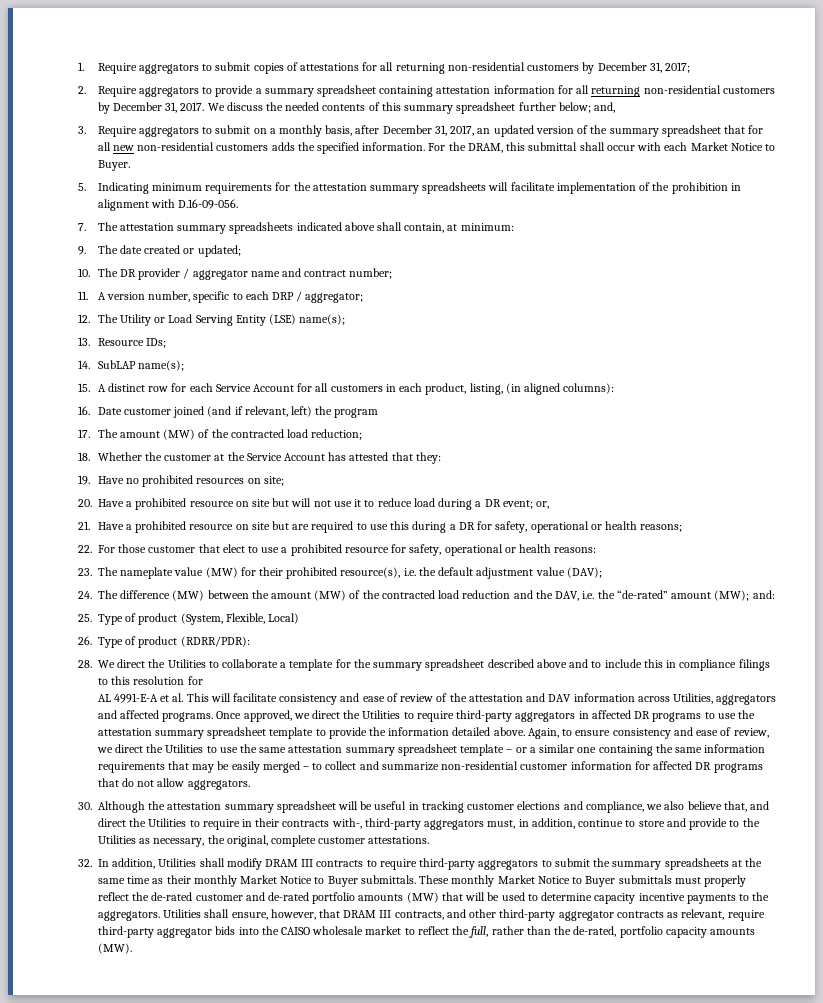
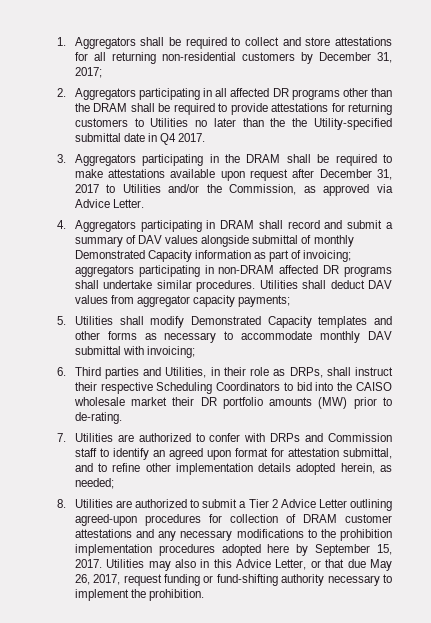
[97,62,298,74] Require aggregators to submit copies of -> [74,37,331,49] Aggregators shall be required to collect and store
[97,85,775,97] [97,102,616,114] [77,125,764,137] [97,142,776,154] [97,160,130,171] [77,182,741,194] [97,199,239,211] [77,222,514,234] [77,245,241,257] [77,268,393,280] [77,291,364,303] [77,314,346,326] [77,337,166,348] [77,360,184,371] [77,383,615,395] [77,406,379,418] [77,429,363,440] [77,452,441,464] [77,475,284,487] [77,498,550,510] [77,521,683,533] [77,544,597,556] [77,567,602,579] [77,590,775,601] [77,613,299,625] [77,636,250,648] [77,659,770,671] [97,676,203,685] [97,693,777,705] [97,710,756,722] [97,727,769,739] [96,744,766,756] [97,761,763,773] [97,778,250,790] [77,801,770,813] [97,818,760,830] [97,835,430,847] [77,858,763,870] [97,875,747,887] [97,892,770,904] [97,909,765,921] [97,926,236,938] Require aggregators to provide a summary spreadsheet containing attestation information for all returning non-residential customers by December 31, 2017. We discuss the needed contents of this summary spreadsheet further below; and, // 3. Require aggregators to submit on a monthly basis, after December 31, 2017, an updated version of the summary spreadsheet that for all new non-residential customers adds the specified information. For the DRAM, this submittal shall occur with each Market Notice to Buyer. // 5. Indicating minimum requirements for the attestation summary spreadsheets will facilitate implementation of the prohibition in alignment with D.16-09-056. // 7. The attestation summary spreadsheets indicated above shall contain, at minimum: // 9. The date created or updated; // 10. The DR provider / aggregator name and contract number; // 11. A version number, specific to each DRP / aggregator; // 12. The Utility or Load Serving Entity (LSE) name(s); // 13. Resource IDs; // 14. SubLAP name(s); // 15. A distinct row for each Service Account for all customers in each product, listing, (in aligned columns): // 16. Date customer joined (and if relevant, left) the program // 17. The amount (MW) of the contracted load reduction; // 18. Whether the customer at the Service Account has attested that they: // 19. Have no prohibited resources on site; // 20. Have a prohibited resource on site but will not use it to reduce load during a DR event; or, // 21. Have a prohibited resource on site but are required to use this during a DR for safety, operational or health reasons; // 22. For those customer that elect to use a prohibited resource for safety, operational or health reasons: // 23. The nameplate value (MW) for their prohibited resource(s), i.e. the default adjustment value (DAV); // 24. The difference (MW) between the amount (MW) of the contracted load reduction and the DAV, i.e. the “de-rated” amount (MW); and: // 25. Type of product (System, Flexible, Local) // 26. Type of product (RDRR/PDR): // 28. We direct the Utilities to collaborate a template for the summary spreadsheet described above and to include this in compliance filings to this resolution for // AL 4991-E-A et al. This will facilitate consistency and ease of review of the attestation and DAV information across Utilities, aggregators and affected programs. Once approved, we direct the Utilities to require third-party aggregators in affected DR programs to use the attestation summary spreadsheet template to provide the information detailed above. Again, to ensure consistency and ease of review, we direct the Utilities to use the same attestation summary spreadsheet template – or a similar one containing the same information requirements that may be easily merged – to collect and summarize non-residential customer information for affected DR programs that do not allow aggregators. // 30. Although the attestation summary spreadsheet will be useful in tracking customer elections and compliance, we also believe that, and direct the Utilities to require in their contracts with-, third-party aggregators must, in addition, continue to store and provide to the Utilities as necessary, the original, complete customer attestations. // 32. In addition, Utilities shall modify DRAM III contracts to require third-party aggregators to submit the summary spreadsheets at the same time as their monthly Market Notice to Buyer submittals. These monthly Market Notice to Buyer submittals must properly reflect the de-rated customer and de-rated portfolio amounts (MW) that will be used to determine capacity incentive payments to the aggregators. Utilities shall ensure, however, that DRAM III contracts, and other third-party aggregator contracts as relevant, require third-party aggregator bids -> [74,88,393,100] [74,103,392,115] [74,118,392,130] [74,133,206,145] [56,154,393,166] [74,169,392,181] [74,184,393,196] [74,199,144,208] [56,220,394,232] [74,235,354,247] [74,250,352,262] [74,265,393,277] [74,280,392,292] [74,295,291,307] [56,316,392,328] [74,331,392,343] [74,346,196,358] [56,367,394,379] [74,382,312,394] Aggregators participating in all affected DR programs other than the DRAM shall be required to provide attestations for returning customers to Utilities no later than the the Utility-specified submittal date in Q4 2017. // 3. Aggregators participating in the DRAM shall be required to make attestations available upon request after December 31, 2017 to Utilities and/or the Commission, as approved via Advice Letter. // 4. Aggregators participating in DRAM shall record and submit a summary of DAV values alongside submittal of monthly Demonstrated Capacity information as part of invoicing; aggregators participating in non-DRAM affected DR programs shall undertake similar procedures. Utilities shall deduct DAV values from aggregator capacity payments; // 5. Utilities shall modify Demonstrated Capacity templates and other forms as necessary to accommodate monthly DAV submittal with invoicing; // 6. Third parties and Utilities, in their role as DRPs, shall instruct their respective Scheduling Coordinators to bid
[404,926,756,938] [97,943,132,954] to reflect the full, rather than the de-rated, portfolio capacity amounts (MW). -> [172,397,392,409] [74,412,122,424] [56,433,392,442] [74,448,392,460] [74,463,392,475] [74,478,114,489] [56,499,392,511] [74,514,392,526] [74,529,392,541] [74,544,393,556] [74,559,392,571] [74,574,392,586] [74,589,205,601] their DR portfolio amounts (MW) prior to de-rating. // 7. Utilities are authorized to confer with DRPs and Commission staff to identify an agreed upon format for attestation submittal, and to refine other implementation details adopted herein, as needed; // 8. Utilities are authorized to submit a Tier 2 Advice Letter outlining agreed-upon procedures for collection of DRAM customer attestations and any necessary modifications to the prohibition implementation procedures adopted here by September 15, 2017. Utilities may also in this Advice Letter, or that due May 26, 2017, request funding or fund-shifting authority necessary to implement the prohibition.

